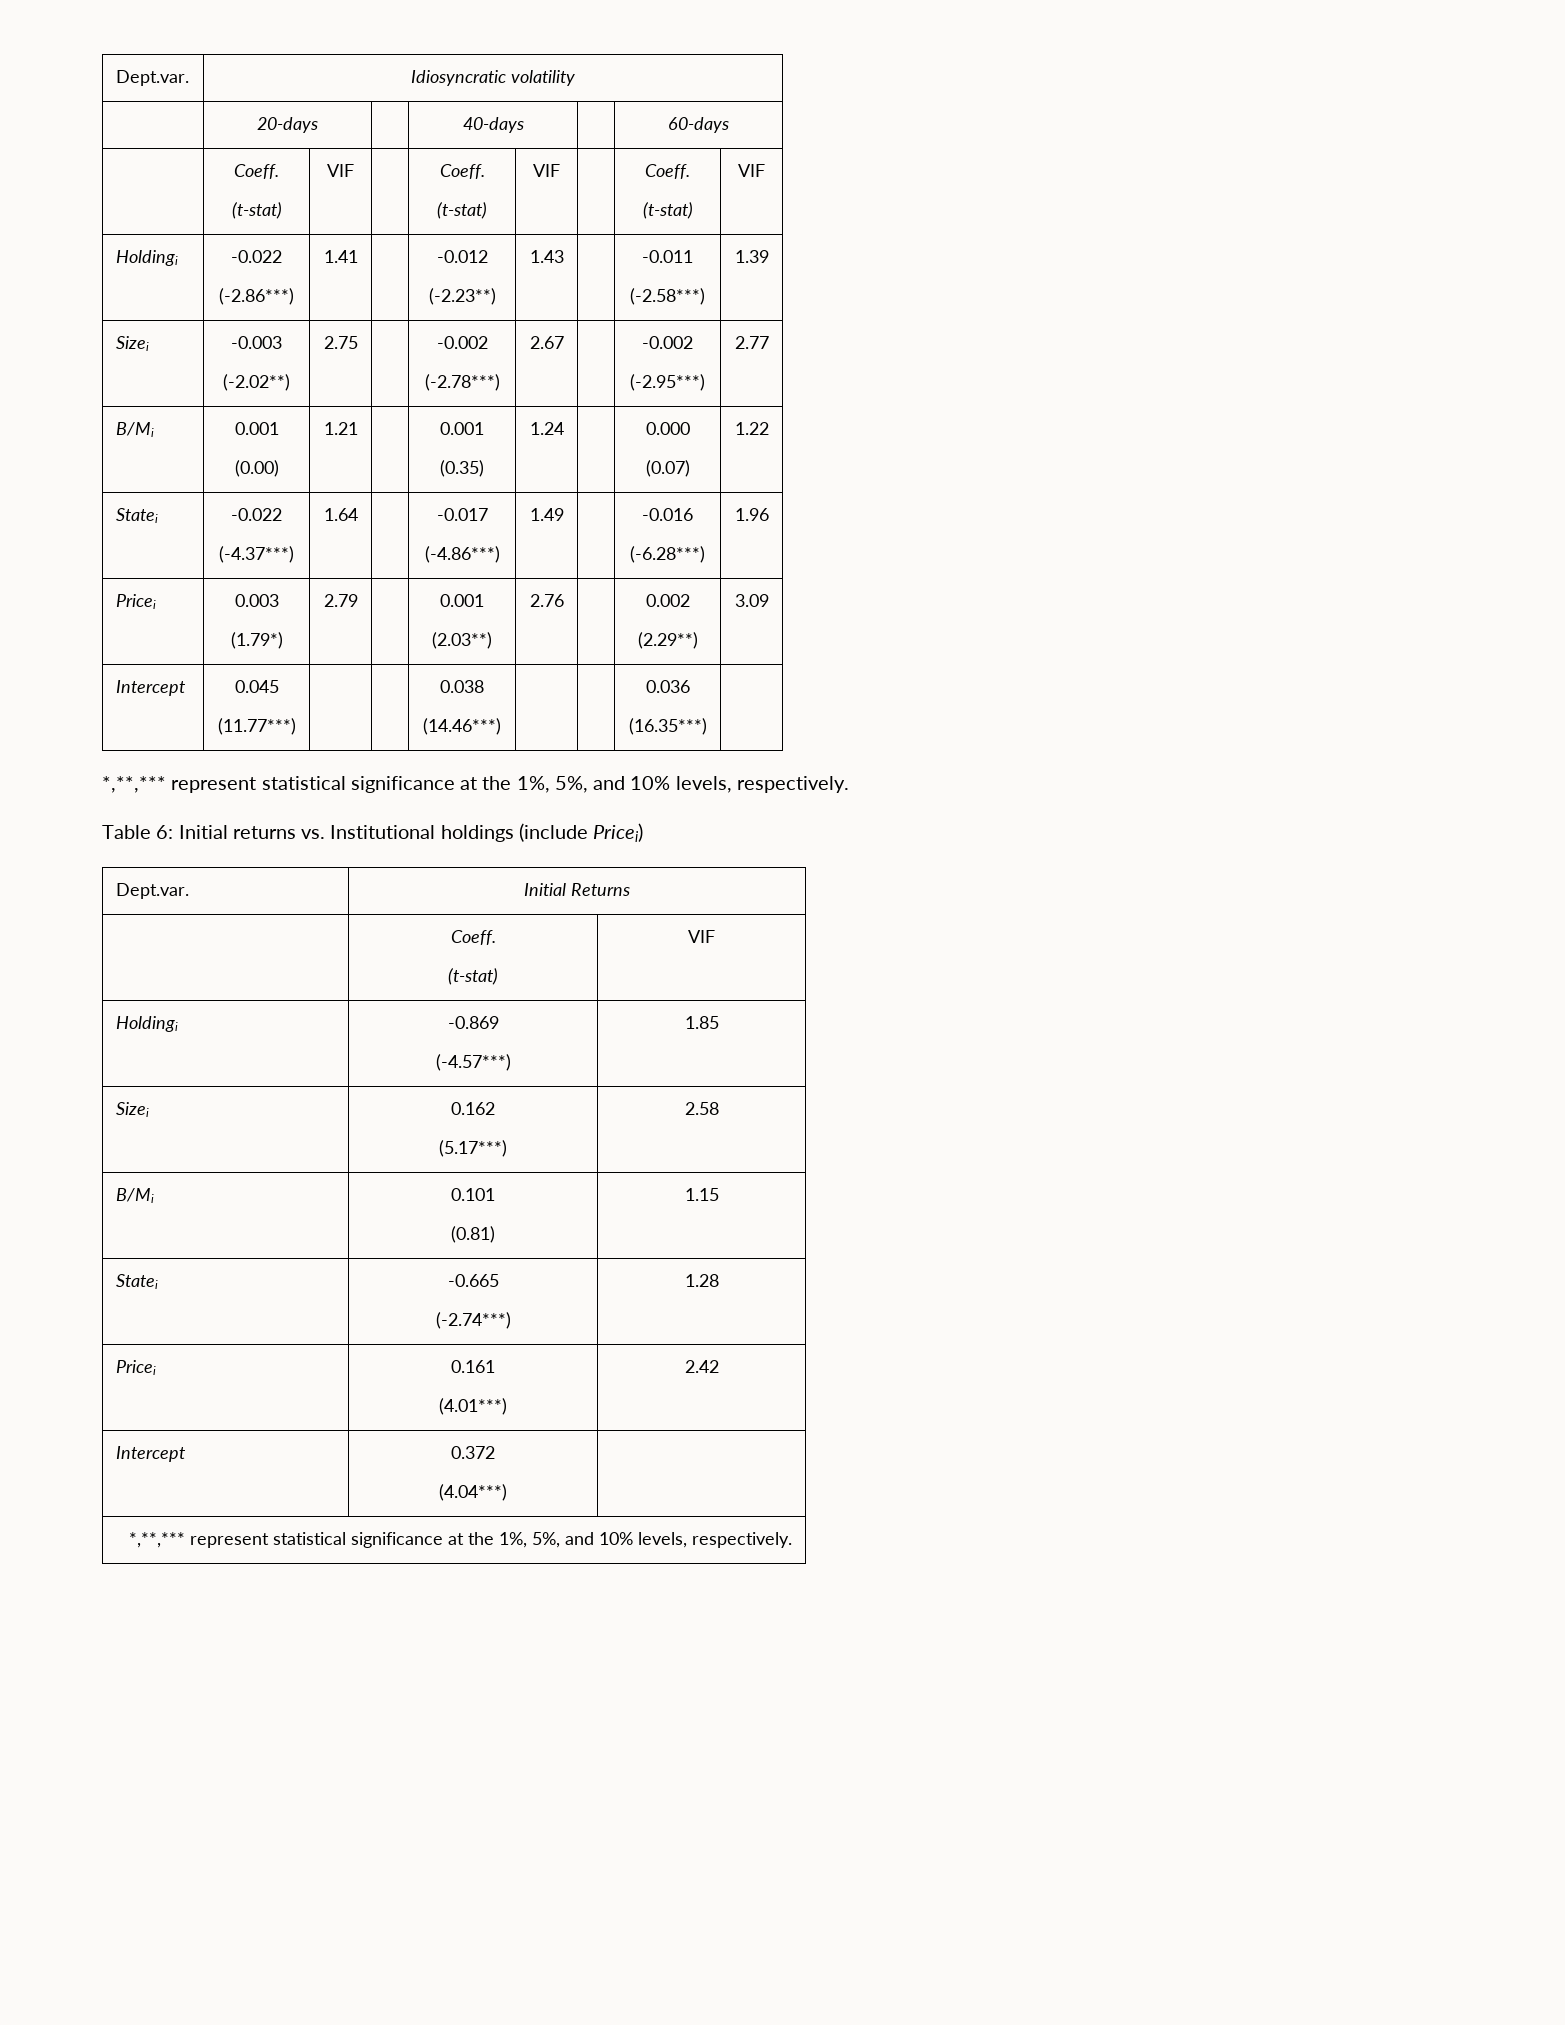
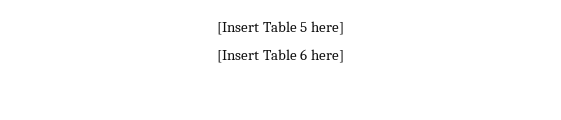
[115,70,189,86] [411,70,575,86] [257,117,318,133] [462,117,524,133] [668,117,729,133] [234,164,279,179] [231,202,282,219] [327,164,354,177] [439,164,485,179] [437,202,487,219] [533,164,560,177] [645,164,690,179] [642,202,693,219] [738,164,765,177] [115,250,178,266] [231,250,282,263] [219,288,294,305] [323,250,358,263] [436,250,488,263] [428,288,496,305] [529,250,564,263] [642,250,693,263] [630,288,705,305] [734,250,769,263] [115,336,149,351] [231,336,282,349] [223,374,290,391] [323,336,358,349] [436,336,488,349] [424,374,500,391] [529,336,564,349] [642,336,693,349] [630,374,705,391] [734,336,769,349] [115,422,154,437] [234,422,279,435] [234,460,279,477] [323,422,358,435] [440,422,484,435] [440,460,484,477] [529,422,564,435] [645,422,690,435] [645,460,690,477] [734,422,769,435] [115,508,158,523] [231,508,282,521] [219,546,294,563] [323,508,358,521] [436,508,488,521] [424,546,500,563] [529,508,564,521] [642,508,693,521] [630,546,705,563] [734,508,769,521] [115,594,156,609] [234,594,279,607] [230,632,283,649] [323,594,358,607] [440,594,484,607] [432,632,492,649] [529,594,564,607] [645,594,690,607] [637,632,698,649] [734,594,769,607] [115,680,186,696] [234,680,279,693] [217,718,296,735] [440,680,484,693] [423,718,501,735] [645,680,690,693] [628,718,707,735] [102,776,849,793] [102,823,644,842] [115,883,189,899] [524,883,630,896] [450,930,496,945] [448,968,498,985] [688,930,715,943] [115,1016,178,1032] [447,1016,499,1029] [435,1054,511,1071] [684,1016,719,1029] [115,1102,149,1117] [451,1102,495,1115] [439,1140,507,1157] [684,1102,719,1115] [115,1188,154,1203] [451,1188,495,1201] [451,1226,495,1243] [684,1188,719,1201] [115,1274,158,1289] [447,1274,499,1287] [435,1312,511,1329] [684,1274,719,1287] [115,1360,156,1375] [451,1360,495,1373] [439,1398,507,1415] [684,1360,719,1373] [115,1446,186,1462] [451,1446,495,1459] [439,1484,507,1501] [129,1532,793,1548] Dept.var. | Idiosyncratic volatility // | 20-days | | 40-days | | 60-days // | Coeff. // (t-stat) | VIF | | Coeff. // (t-stat) | VIF | | Coeff. // (t-stat) | VIF // Holdingi | -0.022 // (-2.86***) | 1.41 | | -0.012 // (-2.23**) | 1.43 | | -0.011 // (-2.58***) | 1.39 // Sizei | -0.003 // (-2.02**) | 2.75 | | -0.002 // (-2.78***) | 2.67 | | -0.002 // (-2.95***) | 2.77 // B/Mi | 0.001 // (0.00) | 1.21 | | 0.001 // (0.35) | 1.24 | | 0.000 // (0.07) | 1.22 // Statei | -0.022 // (-4.37***) | 1.64 | | -0.017 // (-4.86***) | 1.49 | | -0.016 // (-6.28***) | 1.96 // Pricei | 0.003 // (1.79*) | 2.79 | | 0.001 // (2.03**) | 2.76 | | 0.002 // (2.29**) | 3.09 // Intercept | 0.045 // (11.77***) | | | 0.038 // (14.46***) | | | 0.036 // (16.35***) | // *,**,*** represent statistical significance at the 1%, 5%, and 10% levels, respectively. // Table 6: Initial returns vs. Institutional holdings (include Pricei) // Dept.var. | Initial Returns // | Coeff. // (t-stat) | VIF // Holdingi | -0.869 // (-4.57***) | 1.85 // Sizei | 0.162 // (5.17***) | 2.58 // B/Mi | 0.101 // (0.81) | 1.15 // Statei | -0.665 // (-2.74***) | 1.28 // Pricei | 0.161 // (4.01***) | 2.42 // Intercept | 0.372 // (4.04***) | // *,**,*** represent statistical significance at the 1%, 5%, and 10% levels, respectively. -> [216,21,345,35] [216,49,345,63] [Insert Table 5 here] // [Insert Table 6 here]

